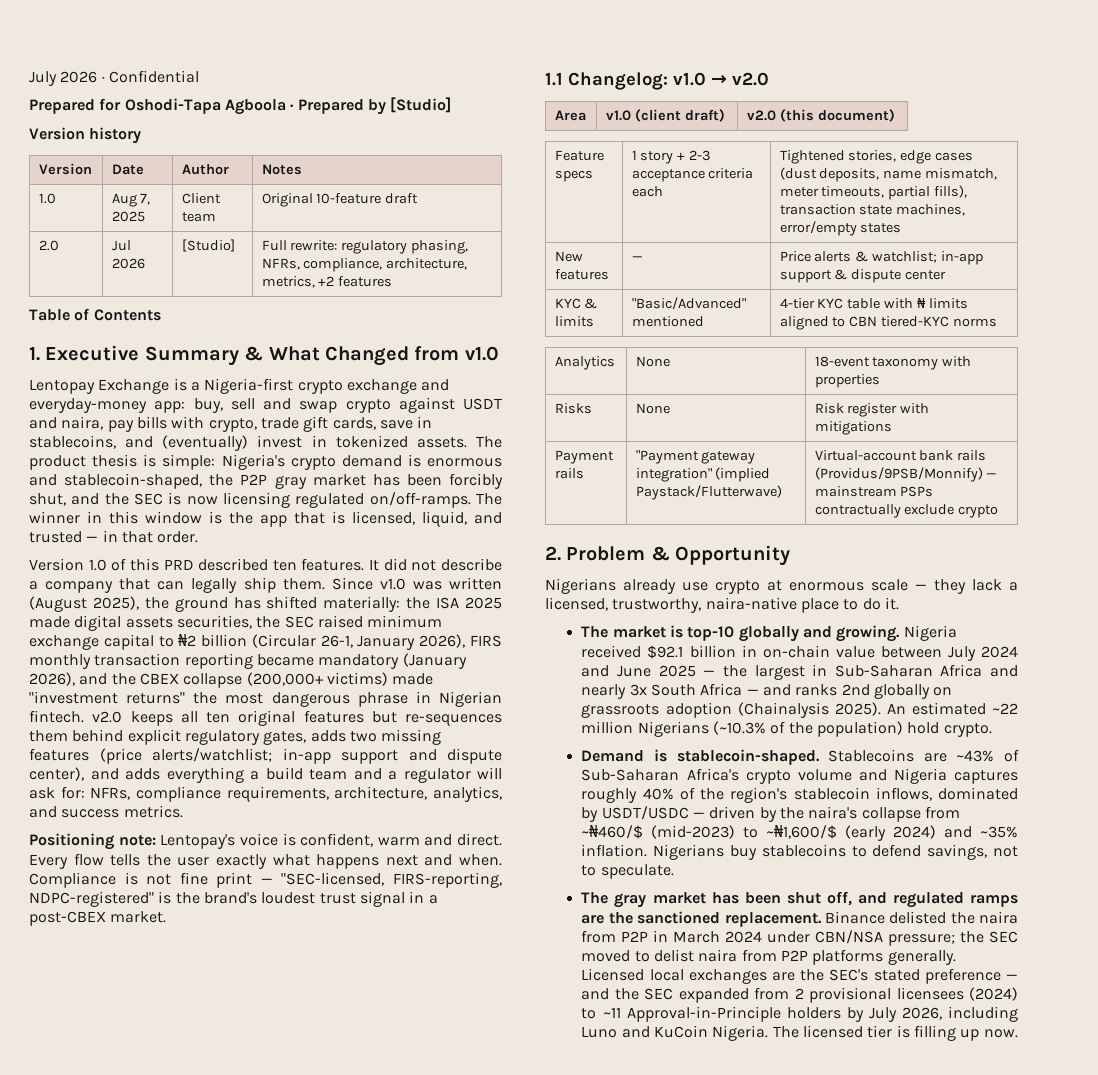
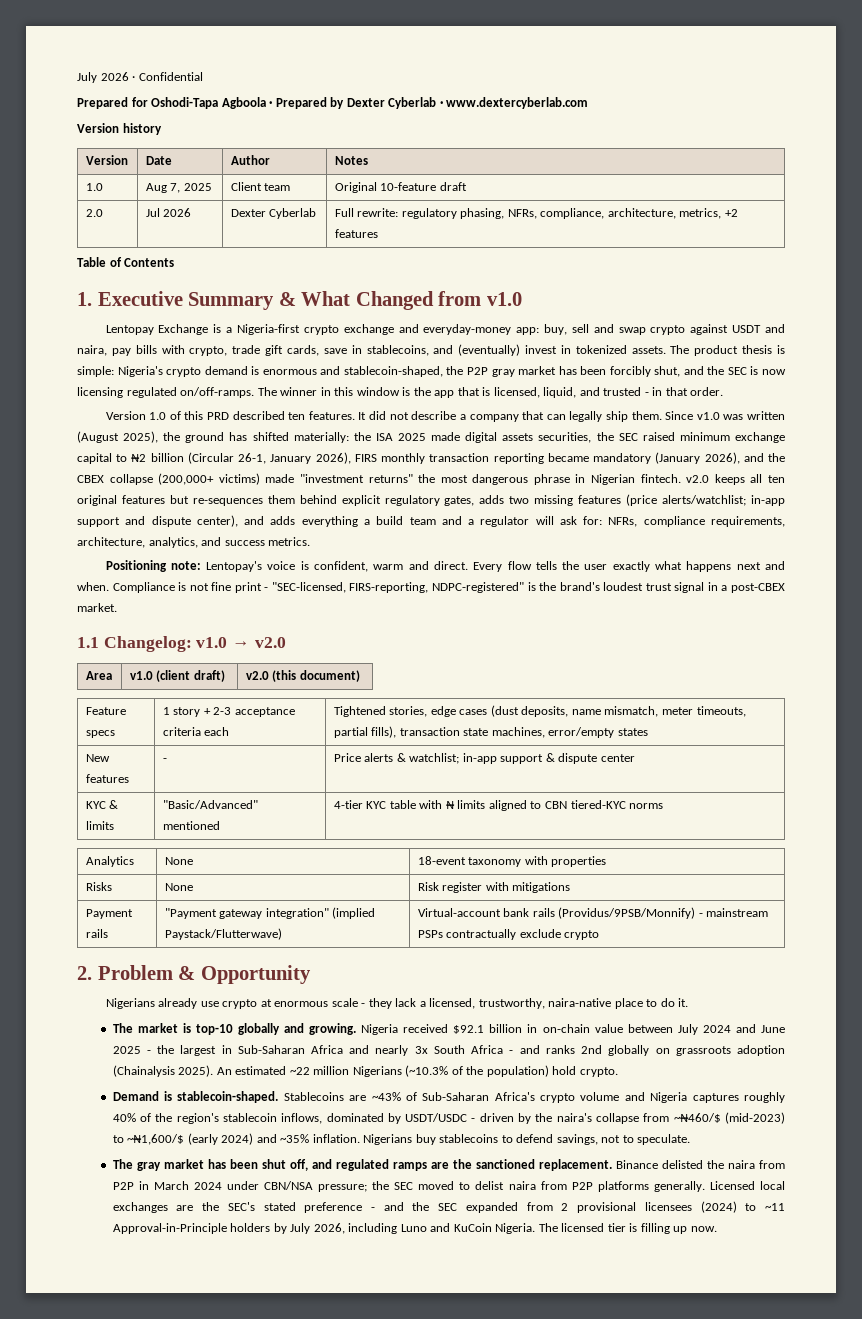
[390,97,452,113] [Studio] -> [346,97,589,109] Dexter Cyberlab · www.dextercyberlab.com
[181,239,235,252] [Studio] -> [230,208,317,219] Dexter Cyberlab
[86,536,99,542] — -> [644,392,649,396] -
[260,878,273,884] — -> [264,587,269,591] -
[631,256,643,261] — -> [162,758,167,762] -
[986,473,998,478] — -> [698,913,703,917] -
[915,584,927,590] — -> [361,1003,366,1007] -
[703,670,716,676] — -> [146,1050,151,1054] -
[746,689,759,695] — -> [509,1050,514,1054] -
[693,812,706,818] — -> [471,1118,476,1122] -
[1005,974,1018,980] — -> [370,1207,375,1211] -

